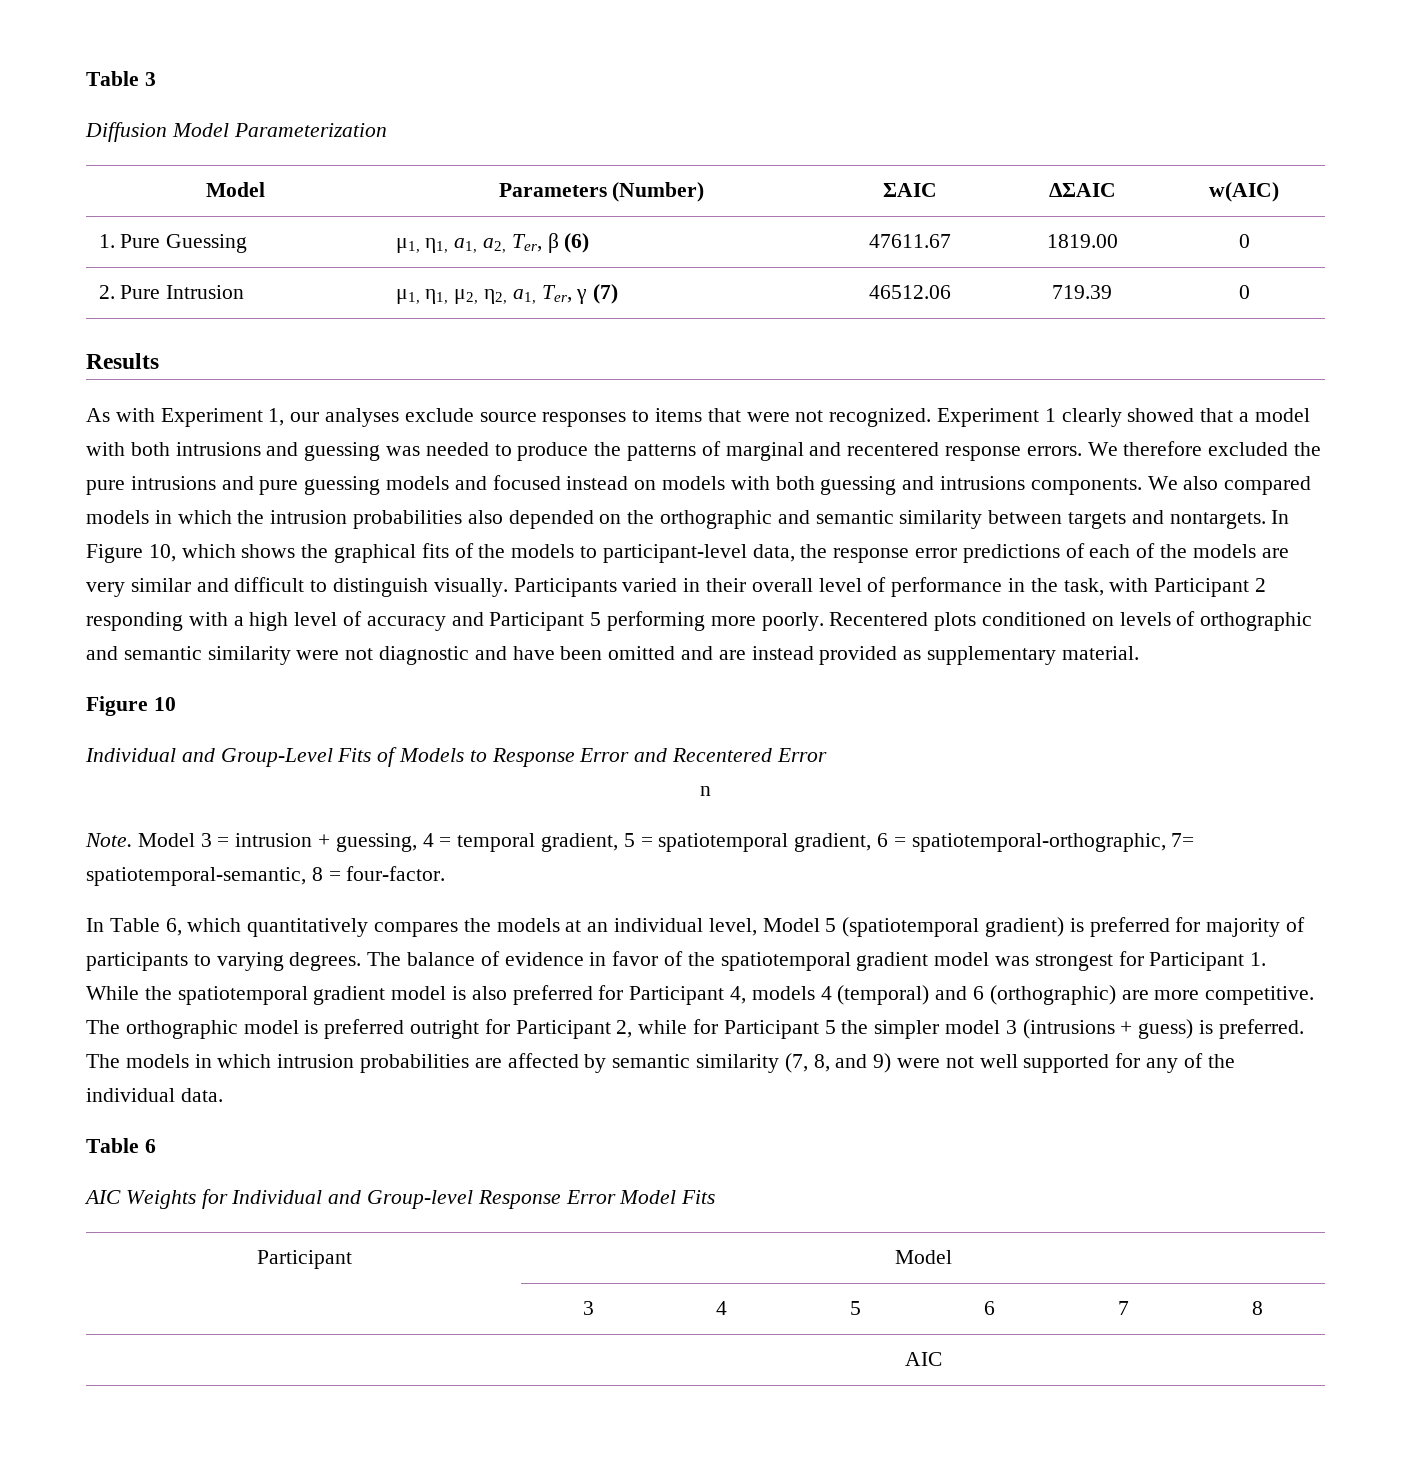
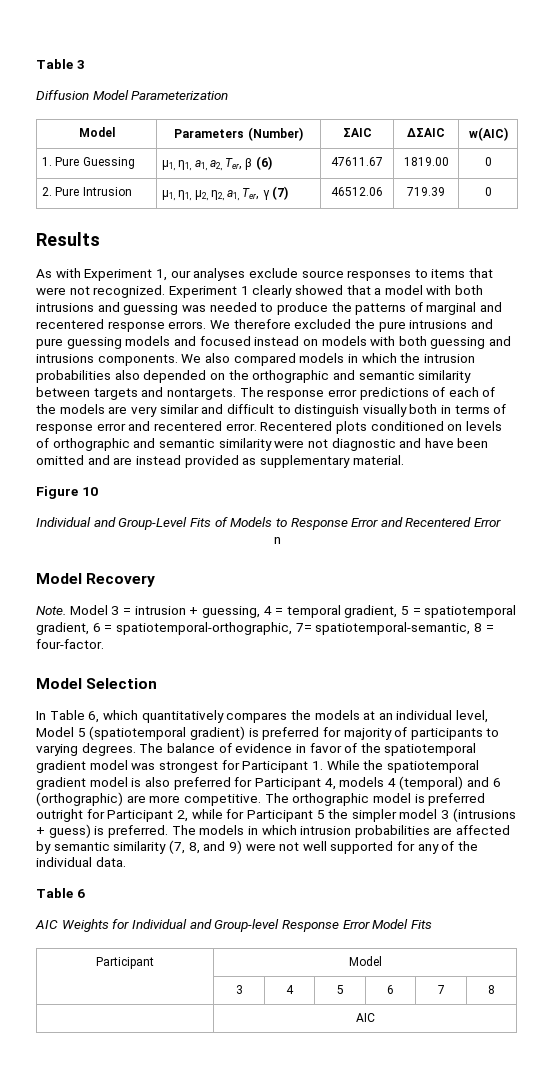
[1271,510,1290,524] [86,543,828,563] In Figure 10, which shows the graphical fits of the models to participant-level data, the -> [239,387,264,397] The
[433,577,1267,597] [86,611,824,631] visually. Participants varied in their overall level of performance in the task, with Participant 2 responding with a high level of accuracy and Participant 5 performing more poorly. -> [362,404,507,417] [36,421,257,434] visually both in terms of response error and recentered error.
(711, 791) none -> [36,573,156,587] // Model Recovery
(446, 873) none -> [36,678,158,689] // Model Selection

